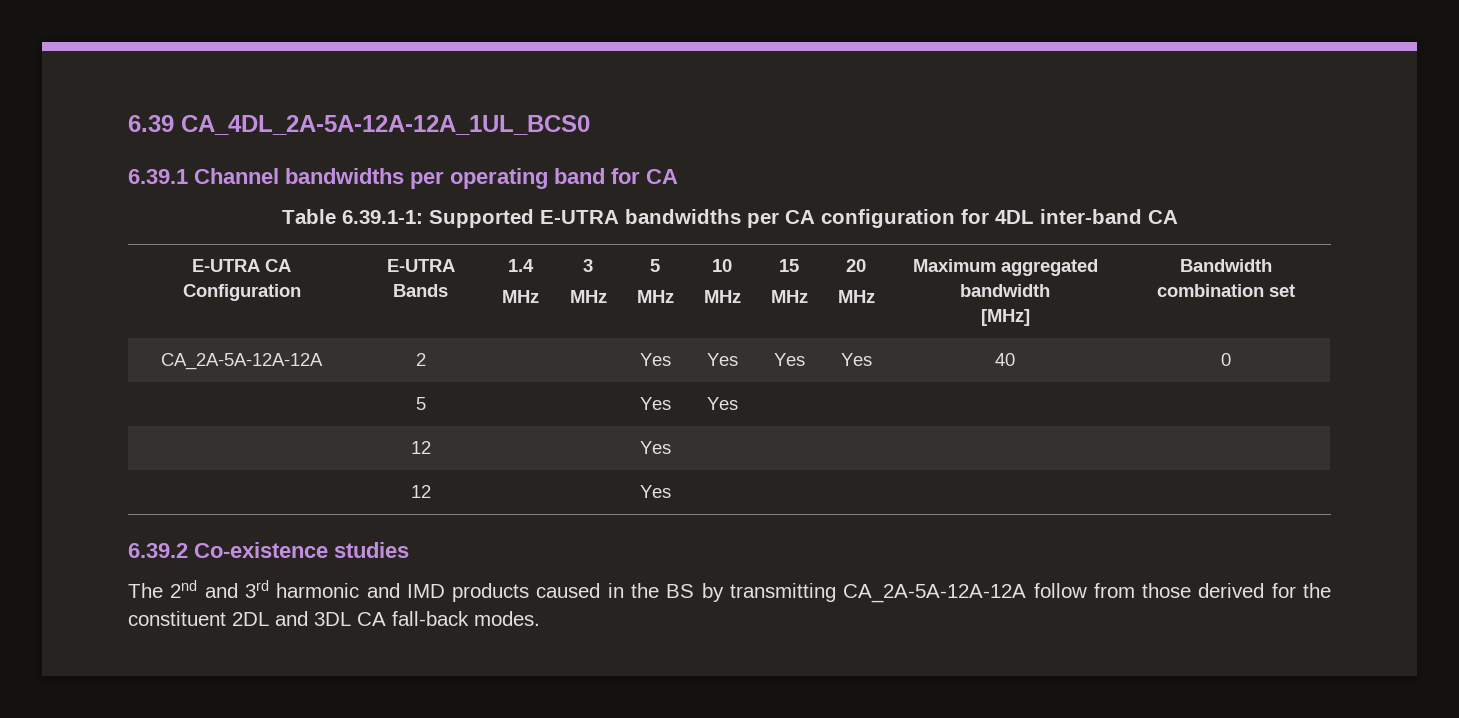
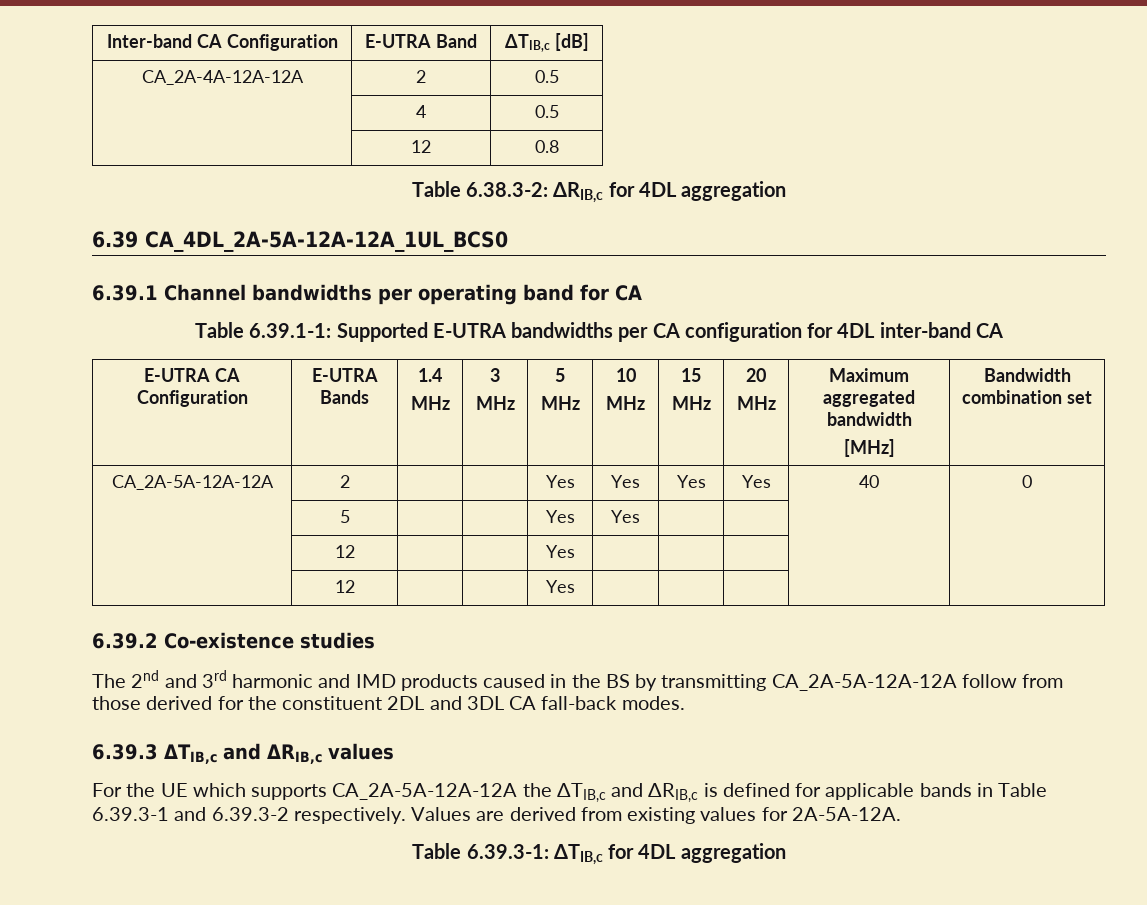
(128, 123) none -> [106,34,338,51] [365,34,478,48] [504,33,589,52] [141,70,304,85] [416,70,427,83] [534,70,559,83] [416,105,427,118] [534,105,559,118] [411,140,432,153] [534,140,559,153] [411,181,787,203] Inter-band CA Configuration | E-UTRA Band | ΔTIB,c [dB] // CA_2A-4A-12A-12A | 2 | 0.5 // | 4 | 0.5 // | 12 | 0.8 // Table 6.38.3-2: ΔRIB,c for 4DL aggregation //
(540, 618) none -> [92,743,394,764] [92,783,1048,803] [92,807,901,824] [412,843,786,865] // 6.39.3 ΔTIB,c and ΔRIB,c values // For the UE which supports CA_2A-5A-12A-12A the ΔTIB,c and ΔRIB,c is defined for applicable bands in Table 6.39.3-1 and 6.39.3-2 respectively. Values are derived from existing values for 2A-5A-12A. // Table 6.39.3-1: ΔTIB,c for 4DL aggregation

